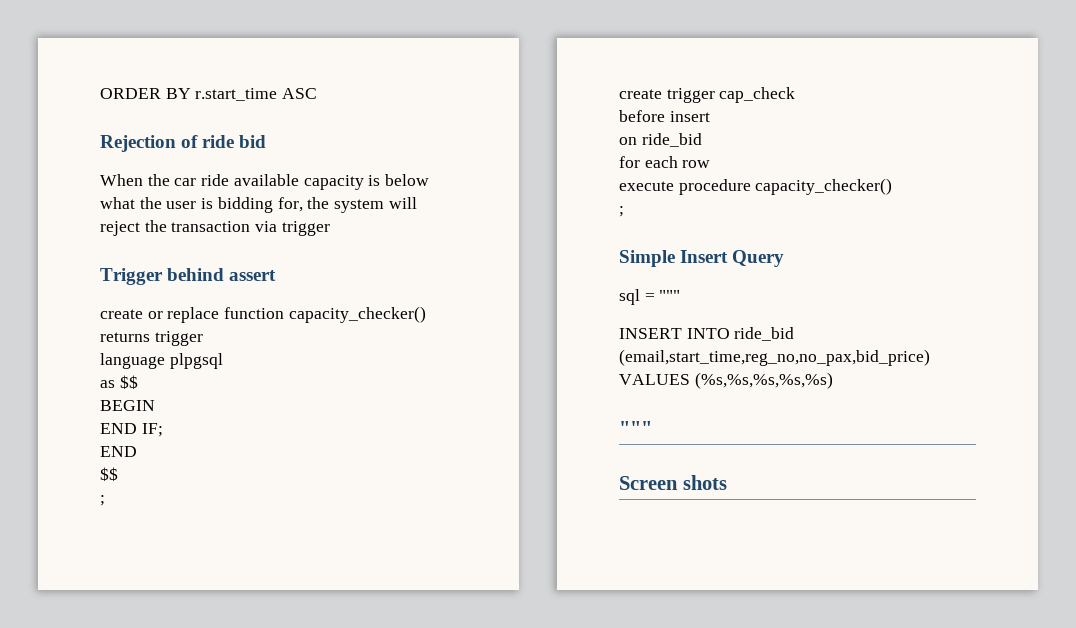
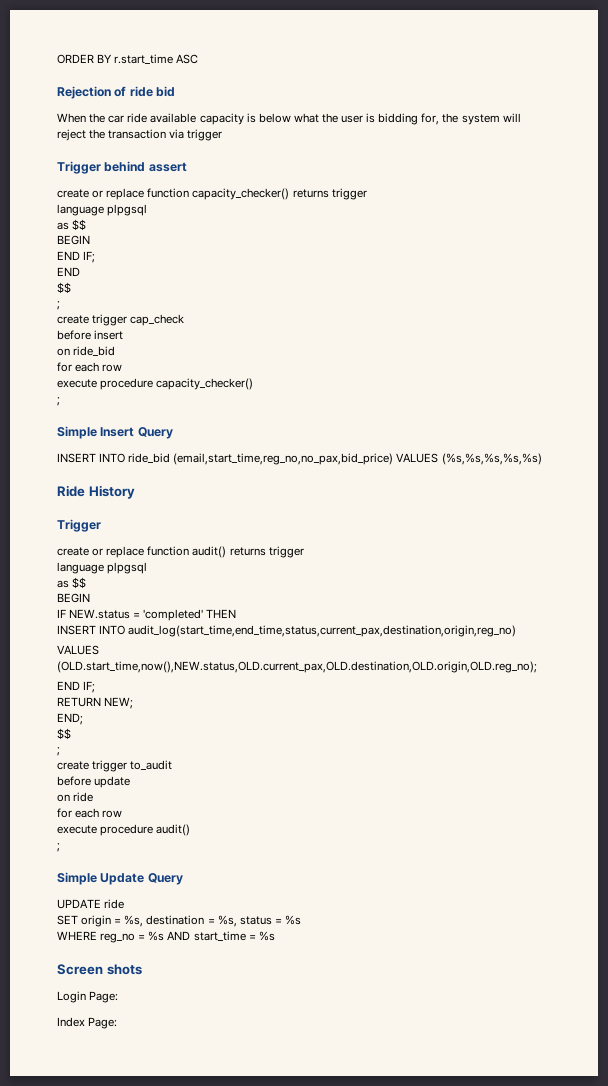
[619,289,681,305] // sql = """ -> (173, 433) none
[619,421,652,435] [619,475,727,490] """ // Screen shots -> [57,485,135,499] [57,519,101,532] [57,546,304,558] [57,562,148,574] [57,577,87,589] [57,593,90,603] [57,609,237,621] [57,625,517,637] [57,645,99,655] [57,661,537,673] [57,681,96,693] [57,697,134,709] [57,713,83,725] [57,728,71,740] [57,747,60,756] [57,760,173,772] [57,776,131,788] [57,792,94,802] [57,808,123,818] [57,824,191,836] [57,843,60,852] [57,872,183,885] [57,899,125,909] [57,915,301,927] [57,931,275,943] [57,964,142,975] [57,991,119,1003] [57,1017,118,1029] Ride History // Trigger // create or replace function audit() returns trigger // language plpgsql // as $$ // BEGIN // IF NEW.status = 'completed' THEN // INSERT INTO audit_log(start_time,end_time,status,current_pax,destination,origin,reg_no) // VALUES (OLD.start_time,now(),NEW.status,OLD.current_pax,OLD.destination,OLD.origin,OLD.reg_no); // END IF; // RETURN NEW; // END; // $$ // ; // create trigger to_audit // before update // on ride // for each row // execute procedure audit() // ; // Simple Update Query // UPDATE ride // SET origin = %s, destination = %s, status = %s // WHERE reg_no = %s AND start_time = %s // Screen shots // Login Page: // Index Page:

